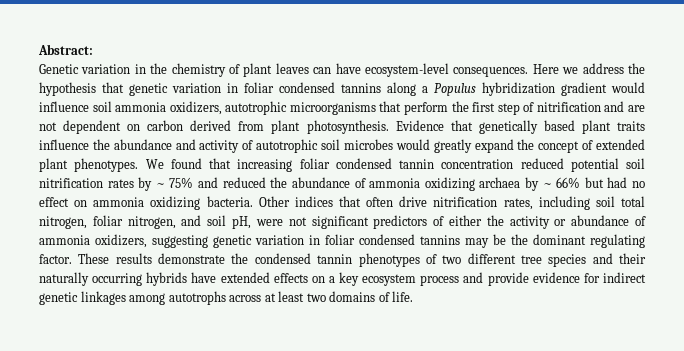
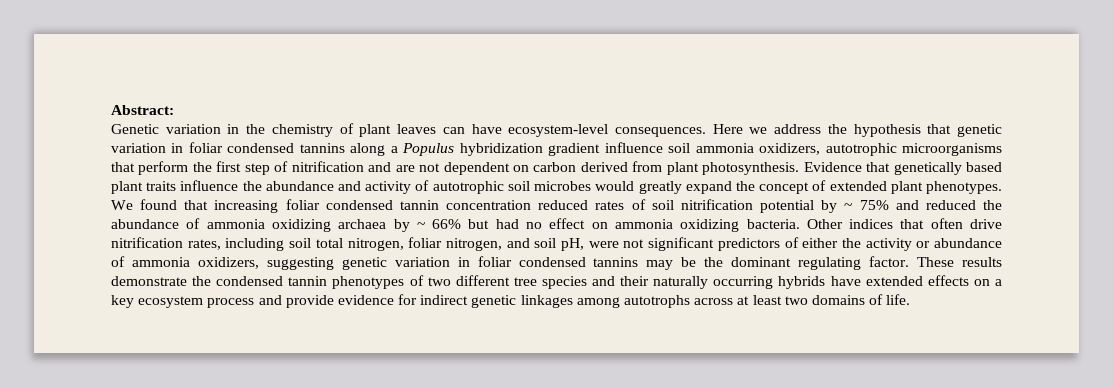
[611,82,645,93] would -> (601, 149) none
[570,158,619,172] potential -> [595,199,646,210] rates of
[107,179,134,188] rates -> [760,200,815,213] potential

